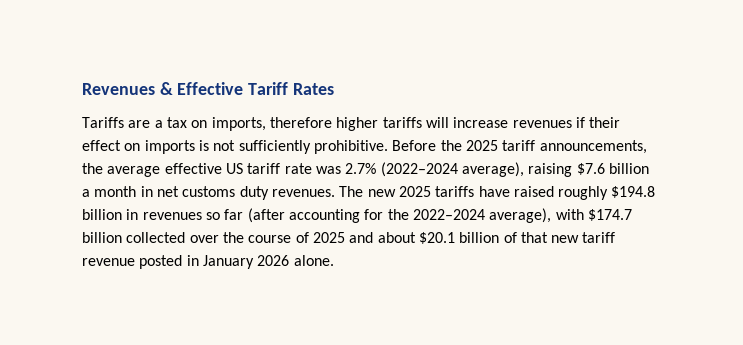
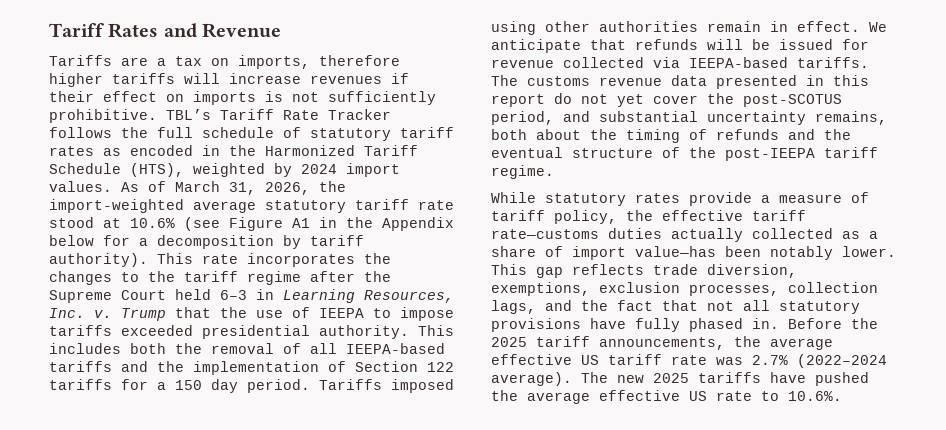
[82,82,244,95] Revenues & Effective -> (49, 30) none
(334, 89) none -> [163,23,282,38] and Revenue
(388, 147) none -> [166,109,391,120] [49,127,454,141] [49,145,418,156] [49,163,400,177] [49,181,346,195] [49,199,454,213] [49,217,454,231] [49,235,364,249] [49,253,391,267] [49,271,391,285] [49,289,454,303] [49,307,454,321] [49,325,454,339] [49,343,445,354] [49,361,454,375] [49,379,454,393] [491,21,887,35] [491,39,869,53] [491,57,869,68] [491,75,869,89] [491,93,842,107] [491,111,887,125] [491,129,851,143] [491,147,878,161] [491,165,554,179] [491,192,869,206] [491,210,806,224] [491,228,878,242] [491,246,896,260] [491,264,797,278] [491,282,878,296] [491,300,860,314] [491,318,779,332] TBL’s Tariff Rate Tracker follows the full schedule of statutory tariff rates as encoded in the Harmonized Tariff Schedule (HTS), weighted by 2024 import values. As of March 31, 2026, the import-weighted average statutory tariff rate stood at 10.6% (see Figure A1 in the Appendix below for a decomposition by tariff authority). This rate incorporates the changes to the tariff regime after the Supreme Court held 6–3 in Learning Resources, Inc. v. Trump that the use of IEEPA to impose tariffs exceeded presidential authority. This includes both the removal of all IEEPA-based tariffs and the implementation of Section 122 tariffs for a 150 day period. Tariffs imposed using other authorities remain in effect. We anticipate that refunds will be issued for revenue collected via IEEPA-based tariffs. The customs revenue data presented in this report do not yet cover the post-SCOTUS period, and substantial uncertainty remains, both about the timing of refunds and the eventual structure of the post-IEEPA tariff regime. // While statutory rates provide a measure of tariff policy, the effective tariff rate—customs duties actually collected as a share of import value—has been notably lower. This gap reflects trade diversion, exemptions, exclusion processes, collection lags, and the fact that not all statutory provisions have fully phased in.
[461,162,649,177] [82,186,335,200] average), raising $7.6 billion a month in net customs duty revenues. -> [491,372,572,386] average).
[513,186,656,200] [82,208,632,223] [82,232,616,244] [82,255,334,269] raised roughly $194.8 billion in revenues so far (after accounting for the 2022–2024 average), with $174.7 billion collected over the course of 2025 and about $20.1 billion of that new tariff revenue posted in January 2026 alone. -> [815,372,869,386] [491,390,842,404] pushed the average effective US rate to 10.6%.

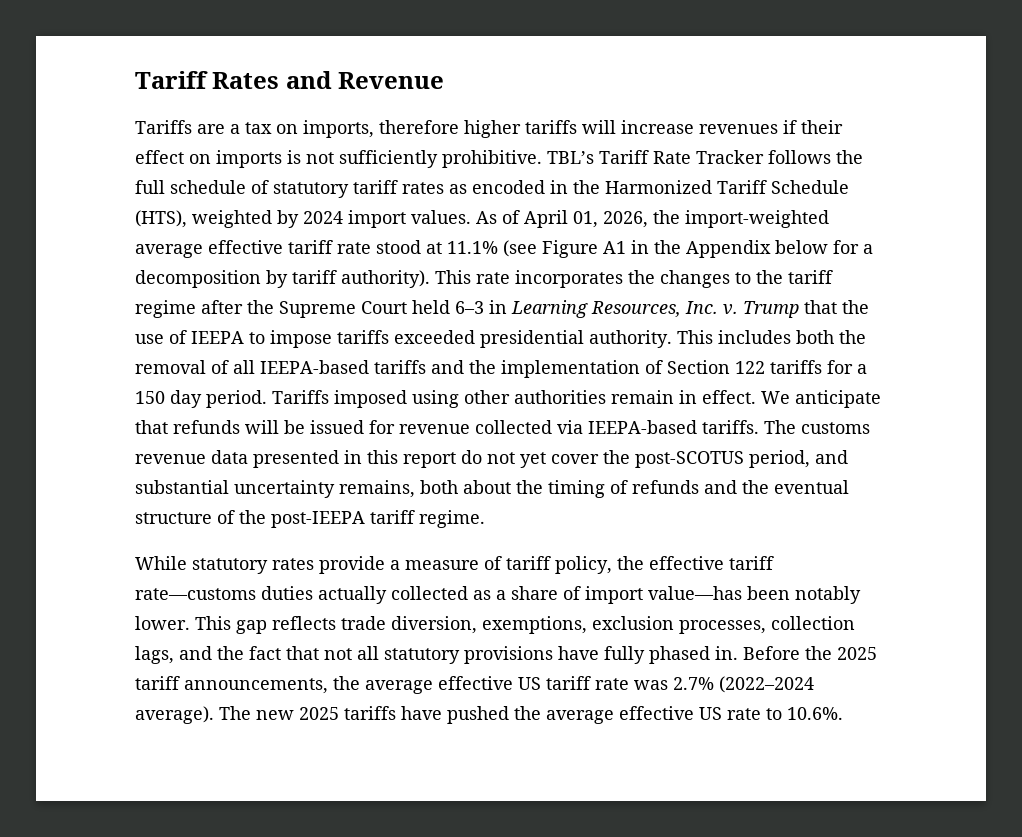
[175,181,256,195] March 31, -> [524,210,598,228] April 01,
[265,200,346,213] statutory -> [208,240,283,254] effective
[130,218,175,228] 10.6% -> [447,241,498,254] 11.1%

